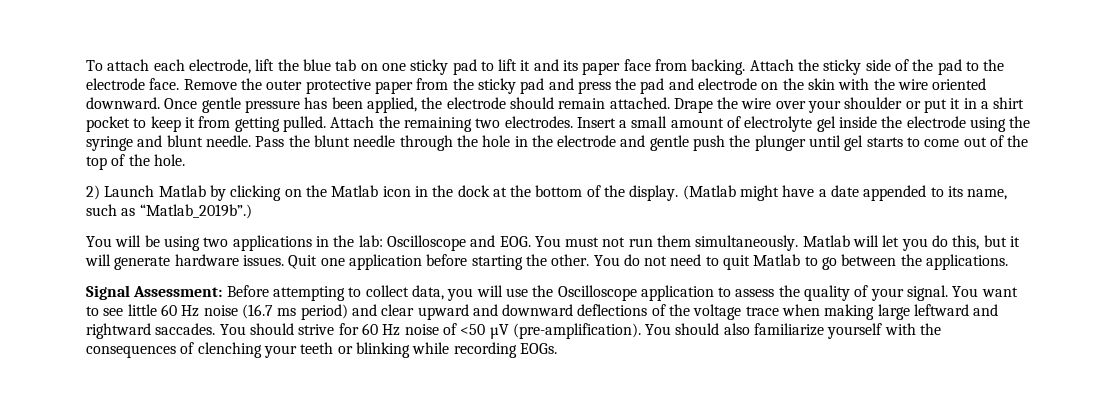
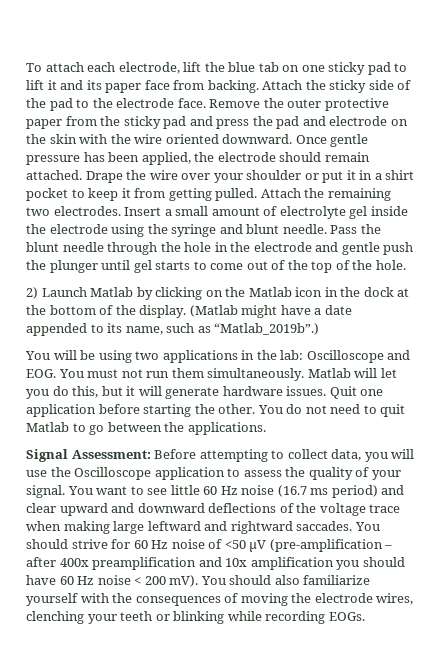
[512,323,641,339] (pre-amplification). -> [269,539,393,552] [26,557,405,570] [26,575,199,587] (pre-amplification – after 400x preamplification and 10x amplification you should have 60 Hz noise < 200 mV).
(195, 348) none -> [240,593,414,606] moving the electrode wires,

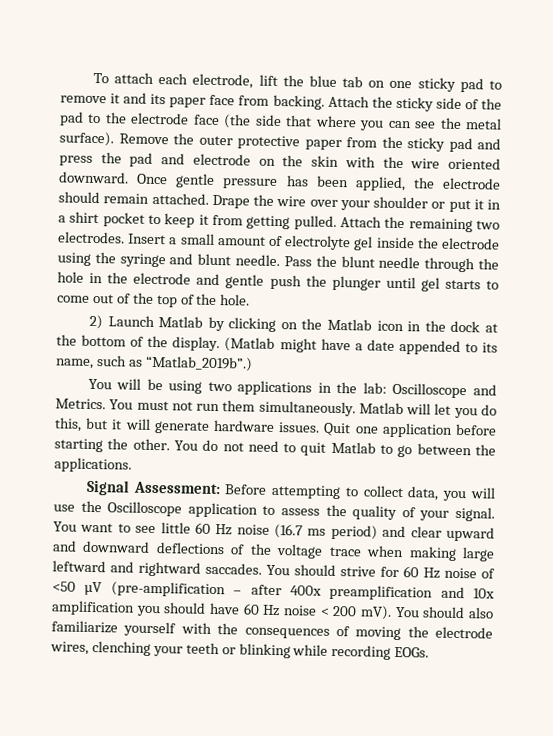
[26,80,44,90] lift -> [60,95,107,104] remove
[177,98,206,108] face. -> [192,114,502,131] [59,131,114,147] face (the side that where you can see the metal surface).
[26,369,56,378] EOG. -> [55,398,106,410] Metrics.

